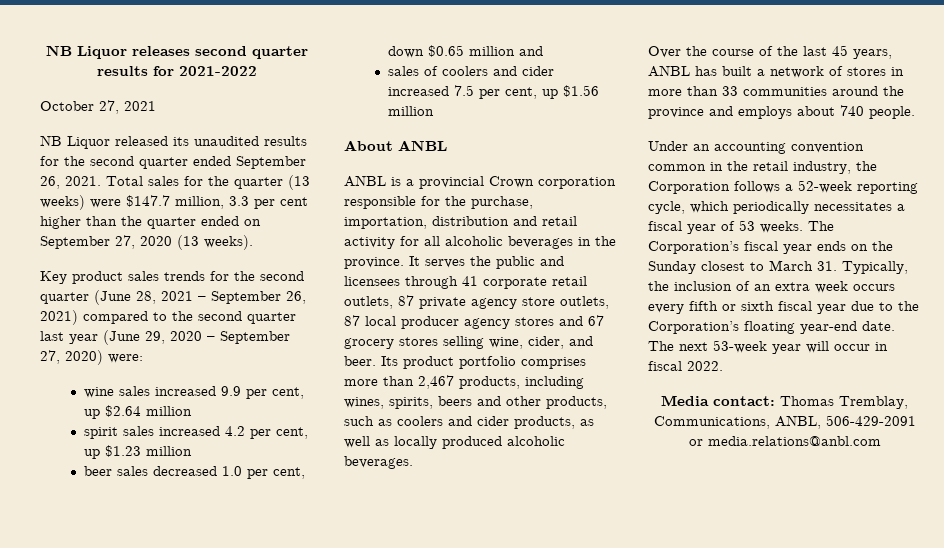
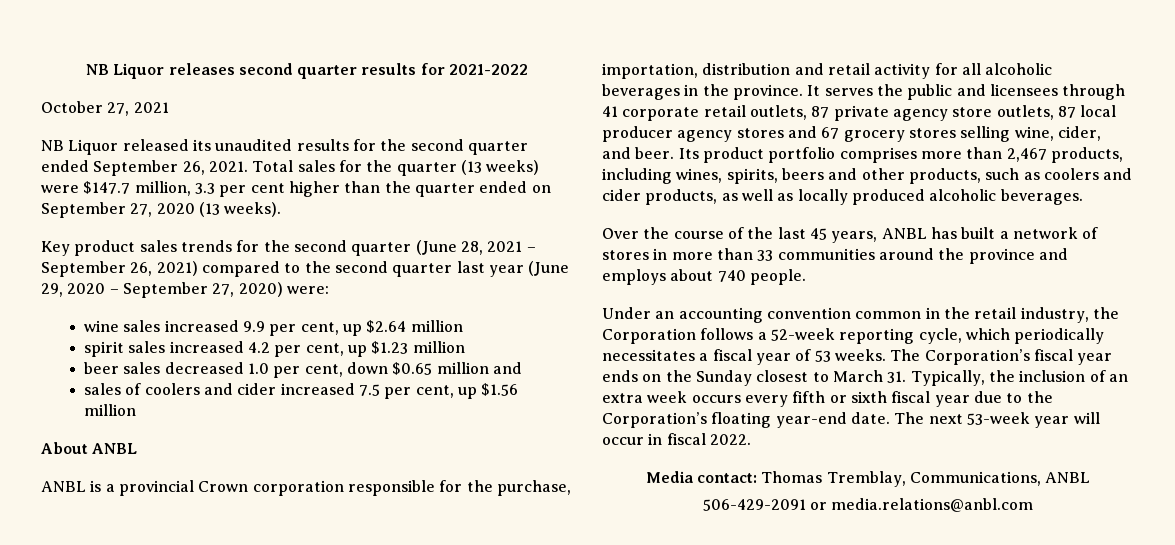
[774,415,821,429] ANBL, -> [1045,472,1091,483] ANBL //

